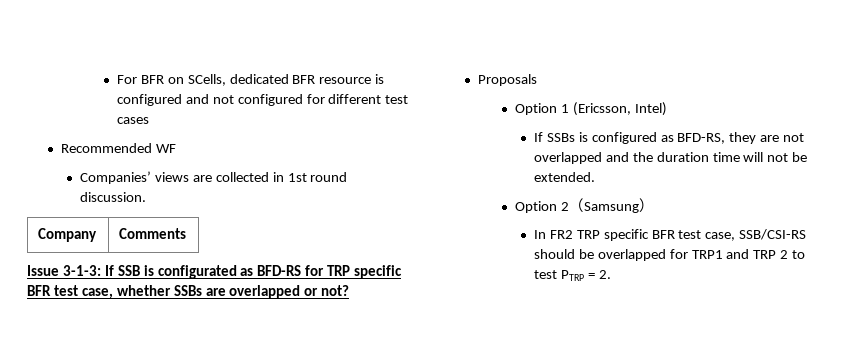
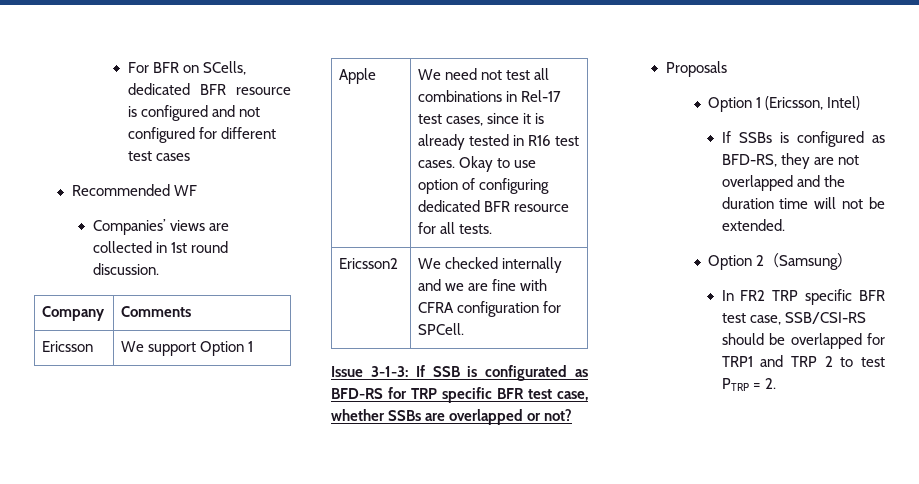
(187, 233) none -> [42,341,94,352] [121,341,254,356] [339,68,377,84] [418,68,550,80] [418,90,562,102] [418,113,545,126] [418,134,580,150] [418,156,537,172] [418,178,550,194] [418,200,570,212] [418,222,493,234] [339,258,399,269] [418,257,563,273] [418,279,548,291] [418,301,562,317] [418,323,465,335] // Ericsson | We support Option 1 // Apple | We need not test all combinations in Rel-17 test cases, since it is already tested in R16 test cases. Okay to use option of configuring dedicated BFR resource for all tests. // Ericsson2 | We checked internally and we are fine with CFRA configuration for SPCell.

